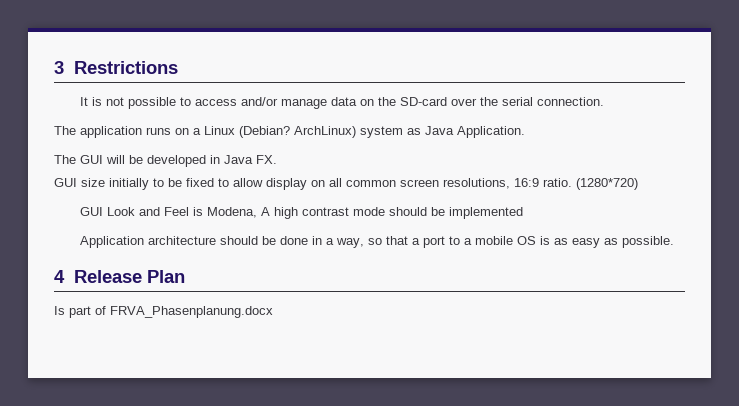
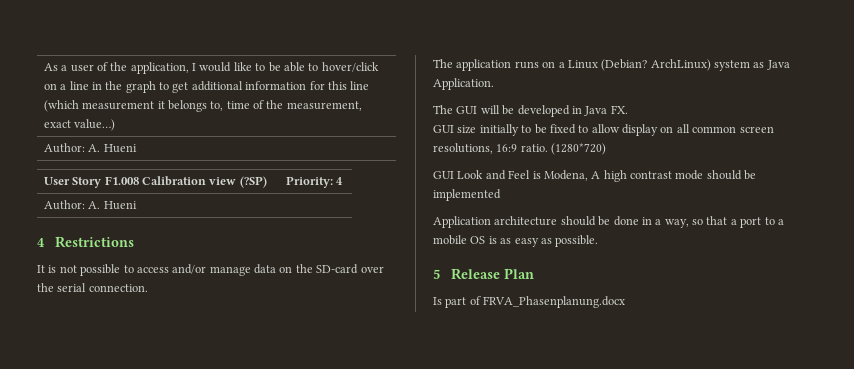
[54,61,64,74] 3 -> [43,62,379,74] [43,81,370,93] [43,100,362,112] [43,119,116,131] [43,143,137,153] [43,176,267,188] [285,176,344,188] [43,200,137,210] [37,238,45,247] As a user of the application, I would like to be able to hover/click on a line in the graph to get additional information for this line (which measurement it belongs to, time of the measurement, exact value…) // Author: A. Hueni // User Story F1.008 Calibration view (?SP) | Priority: 4 // Author: A. Hueni // 4
[54,270,65,283] 4 -> [433,269,440,279] 5

